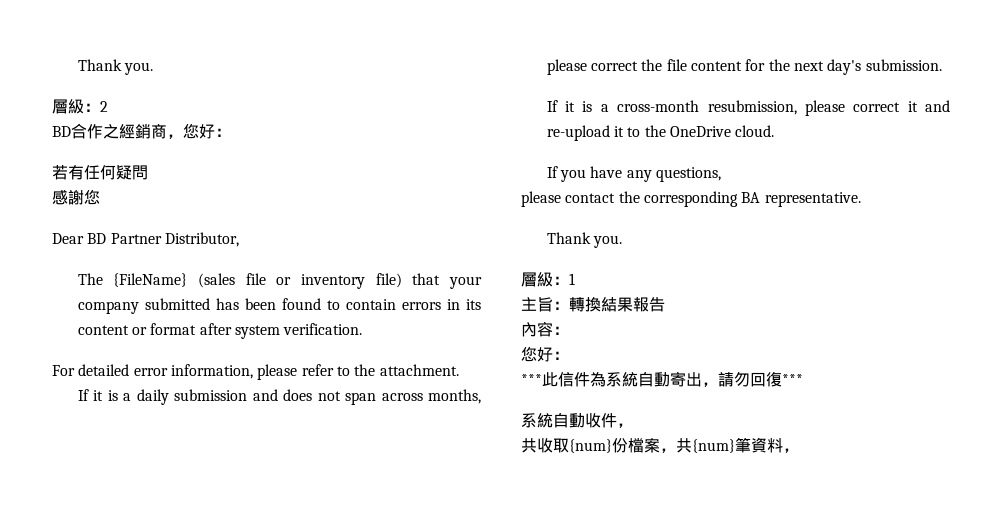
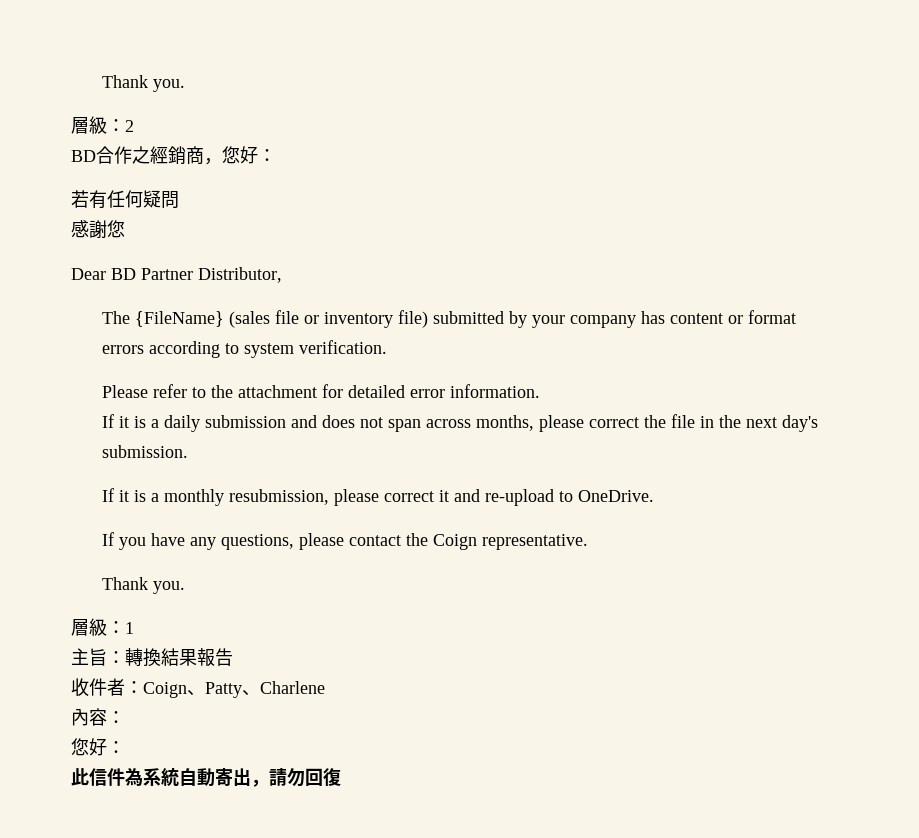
[412,273,483,289] [77,298,482,314] [77,323,363,339] [52,364,459,380] that your company submitted has been found to contain errors in its content or format after system verification. // For detailed error information, please refer to the attachment. -> [432,310,796,328] [101,340,387,358] [101,384,540,398] submitted by your company has content or format errors according to system verification. // Please refer to the attachment for detailed error information.
[691,59,766,71] content for -> [699,416,714,428] in
[617,100,700,112] cross-month -> [163,489,224,506] monthly
[614,125,775,137] it to the OneDrive cloud. -> [558,490,654,502] to OneDrive.
(722, 174) // -> (294, 542) none
[643,191,761,207] corresponding BA -> [432,534,477,550] Coign
(665, 304) none -> [71,678,325,698] // 收件者：Coign、Patty、Charlene
[521,374,542,385] *** -> (125, 747) none
[782,374,803,385] [521,413,633,428] [521,437,799,453] *** // 系統自動收件， // 共收取{num}份檔案，共{num}筆資料， -> (341, 777) none

